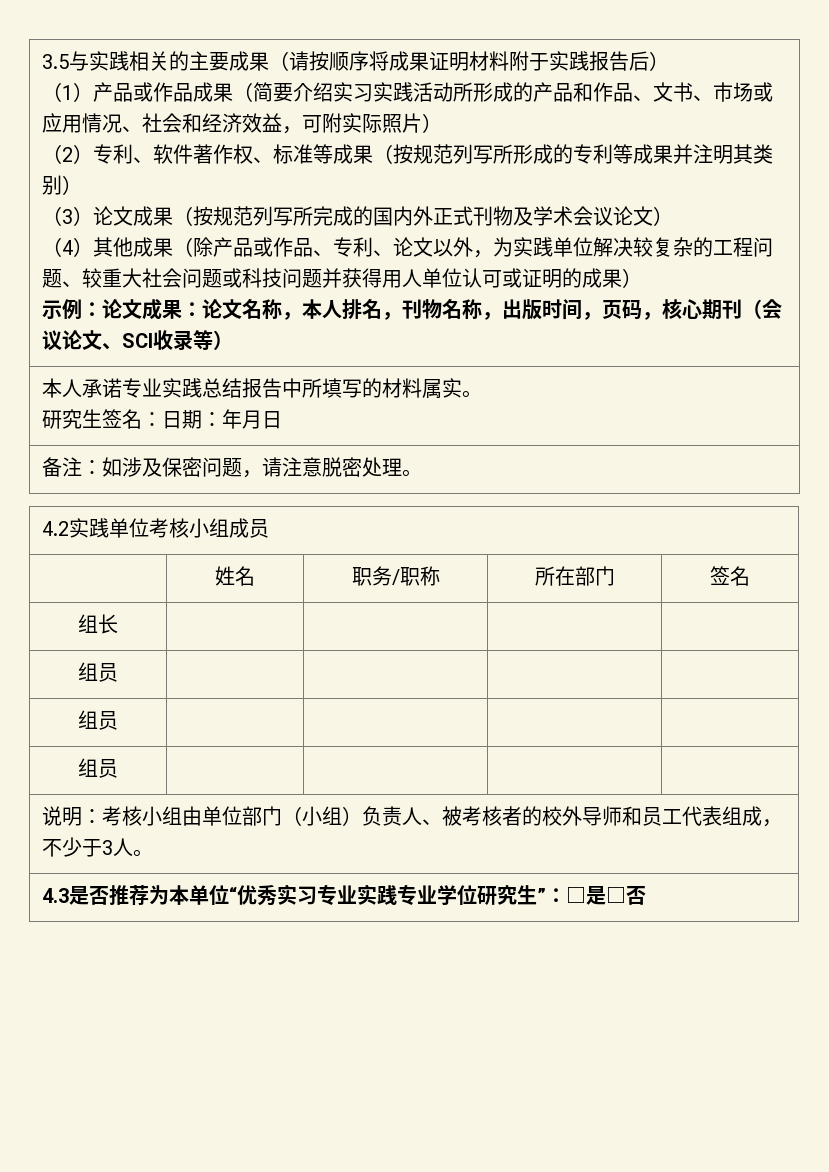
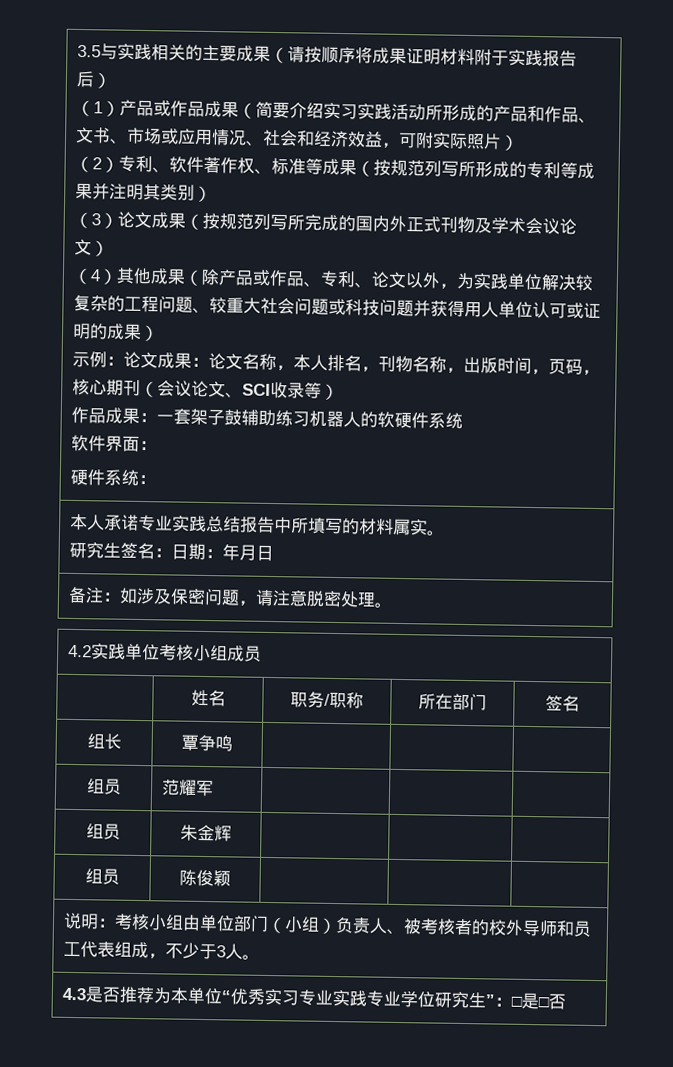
(234, 340) none -> [71,406,464,429] [71,434,158,452] [70,468,157,486] // 作品成果：一套架子鼓辅助练习机器人的软硬件系统 // 软件界面： // 硬件系统：
[78,662,118,682] [78,710,118,730] [78,758,118,778] | | | // 组员 | | | | // 组员 | | | | // 组员 | -> [181,734,233,752] [85,778,122,795] [161,779,215,797] [85,823,121,840] [180,824,232,842] [84,868,120,885] [179,869,231,887] 覃争鸣 | | | // 组员 | 范耀军 | | | // 组员 | 朱金辉 | | | // 组员 | 陈俊颖

